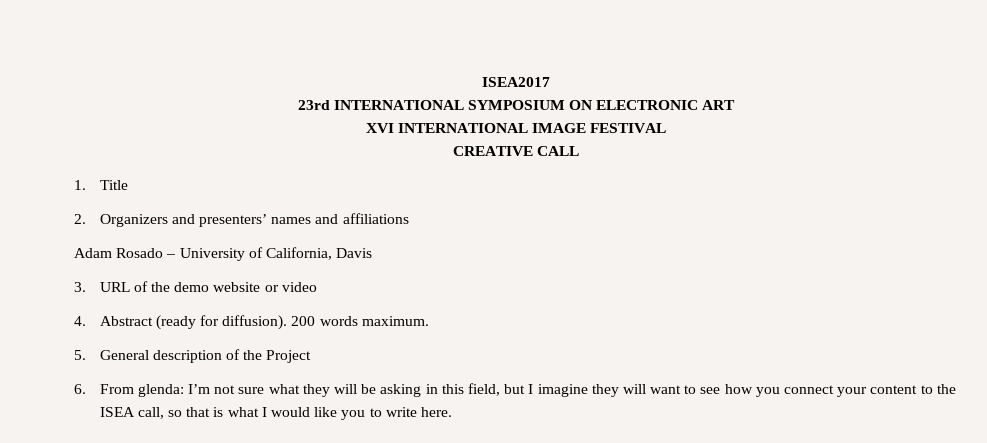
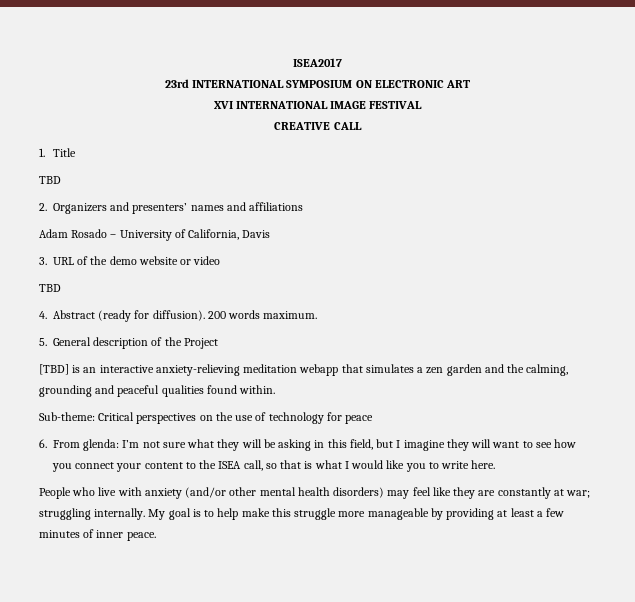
(128, 185) none -> [39,176,61,184] // TBD
(317, 287) none -> [39,284,61,292] // TBD
(312, 356) none -> [39,364,569,376] [39,385,276,397] [39,412,374,424] // [TBD] is an interactive anxiety-relieving meditation webapp that simulates a zen garden and the calming, grounding and peaceful qualities found within. // Sub-theme: Critical perspectives on the use of technology for peace
(452, 412) none -> [39,487,591,499] [39,508,565,520] [39,529,156,541] // People who live with anxiety (and/or other mental health disorders) may feel like they are constantly at war; struggling internally. My goal is to help make this struggle more manageable by providing at least a few minutes of inner peace.

